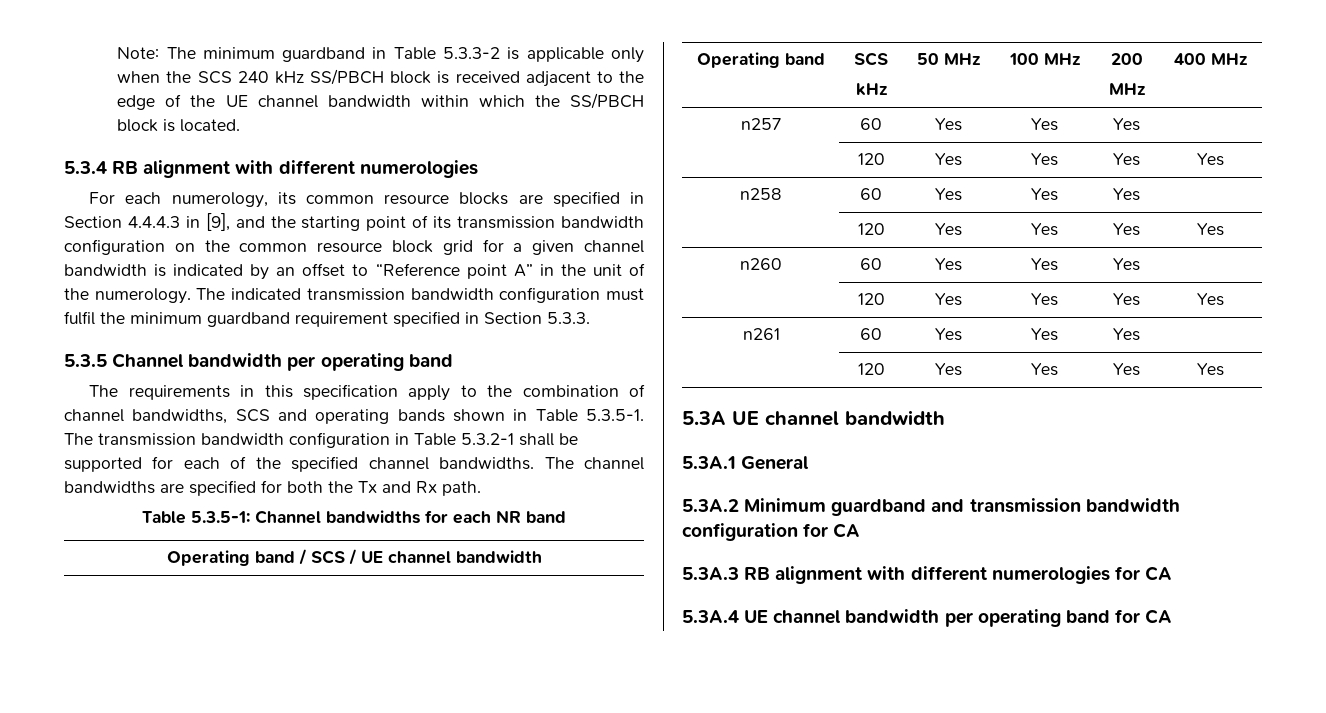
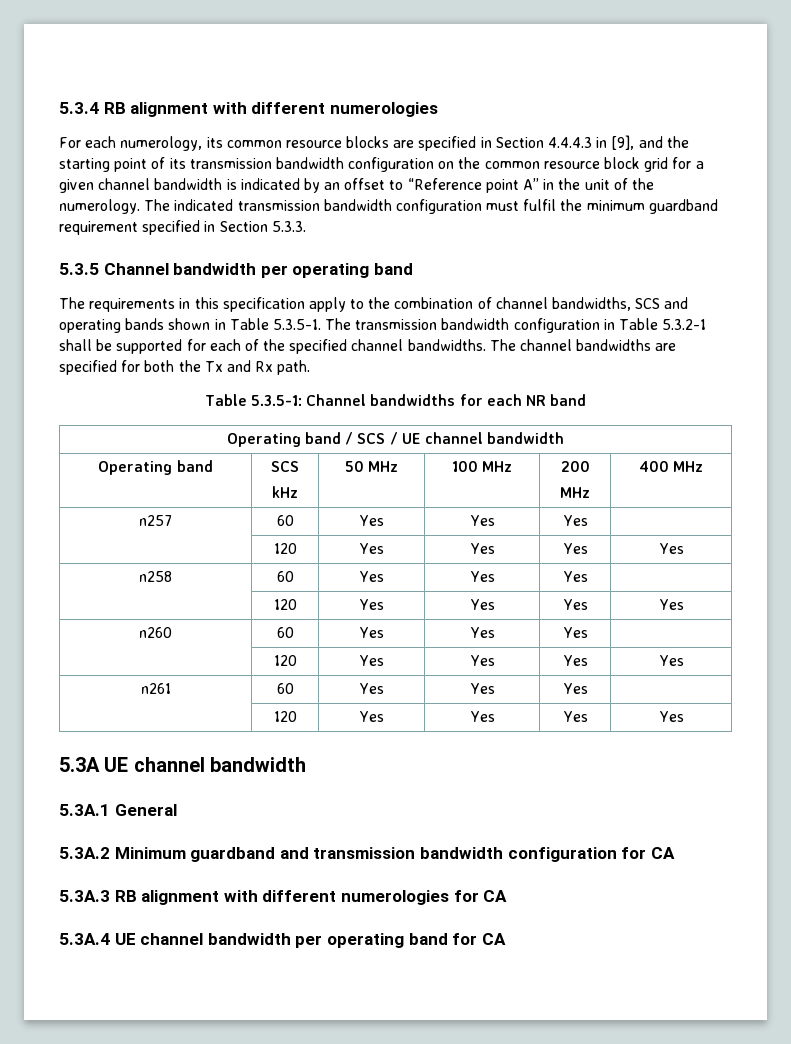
[117,47,644,63] [117,69,645,87] [117,93,644,110] [117,119,241,132] Note: The minimum guardband in Table 5.3.3-2 is applicable only when the SCS 240 kHz SS/PBCH block is received adjacent to the edge of the UE channel bandwidth within which the SS/PBCH block is located. // -> (59, 108) none

